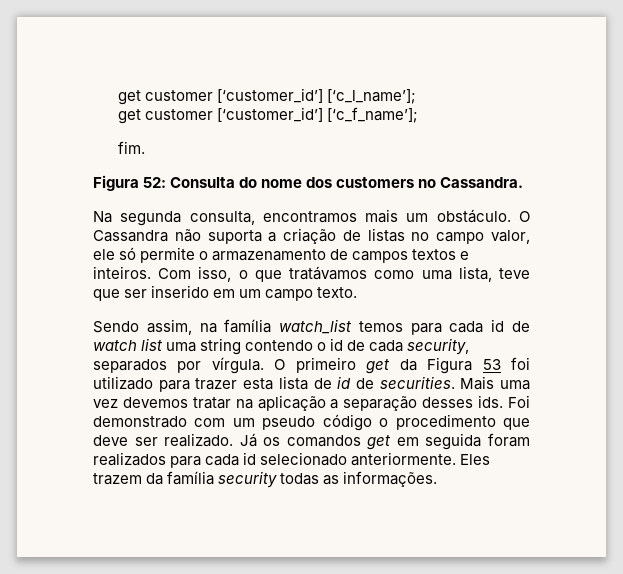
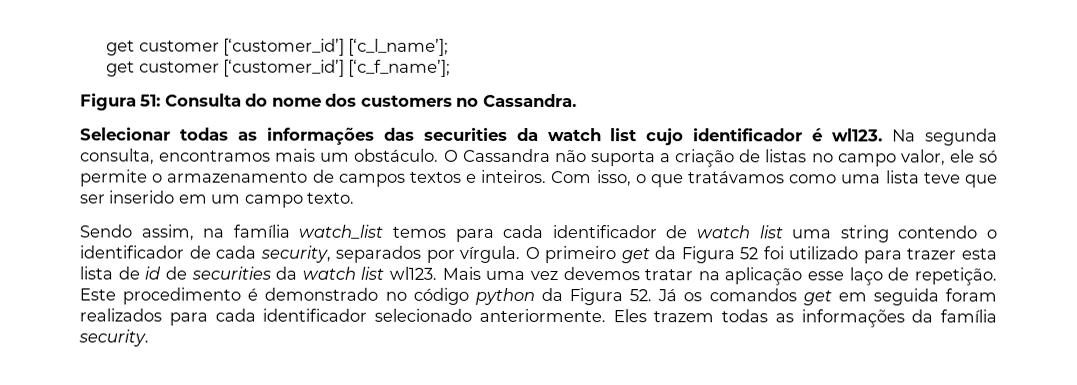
[117,141,145,154] [93,175,167,191] // fim. // Figura 52: -> [80,93,162,111] // Figura 51:
(524, 182) none -> [80,127,884,146] Selecionar todas as informações das securities da watch list cujo identificador é wl123.
[458,266,492,282] lista, -> [885,170,920,184] lista
[491,319,505,332] id -> [551,225,657,239] identificador
[330,338,344,351] id -> [79,245,184,259] identificador
[482,359,501,370] 53 -> [739,247,759,260] 52
[379,376,455,389] securities. -> [190,266,438,280] securities da watch list wl123.
[330,395,530,411] [93,414,531,431] [93,433,234,447] a separação desses ids. Foi demonstrado com um pseudo código o procedimento que deve ser realizado. -> [807,267,998,286] [79,287,653,306] esse laço de repetição. Este procedimento é demonstrado no código python da Figura 52.
[243,452,257,465] id -> [262,308,368,322] identificador
[146,471,438,488] da família security todas as informações. -> [721,309,997,328] [78,329,149,347] todas as informações da família security.

